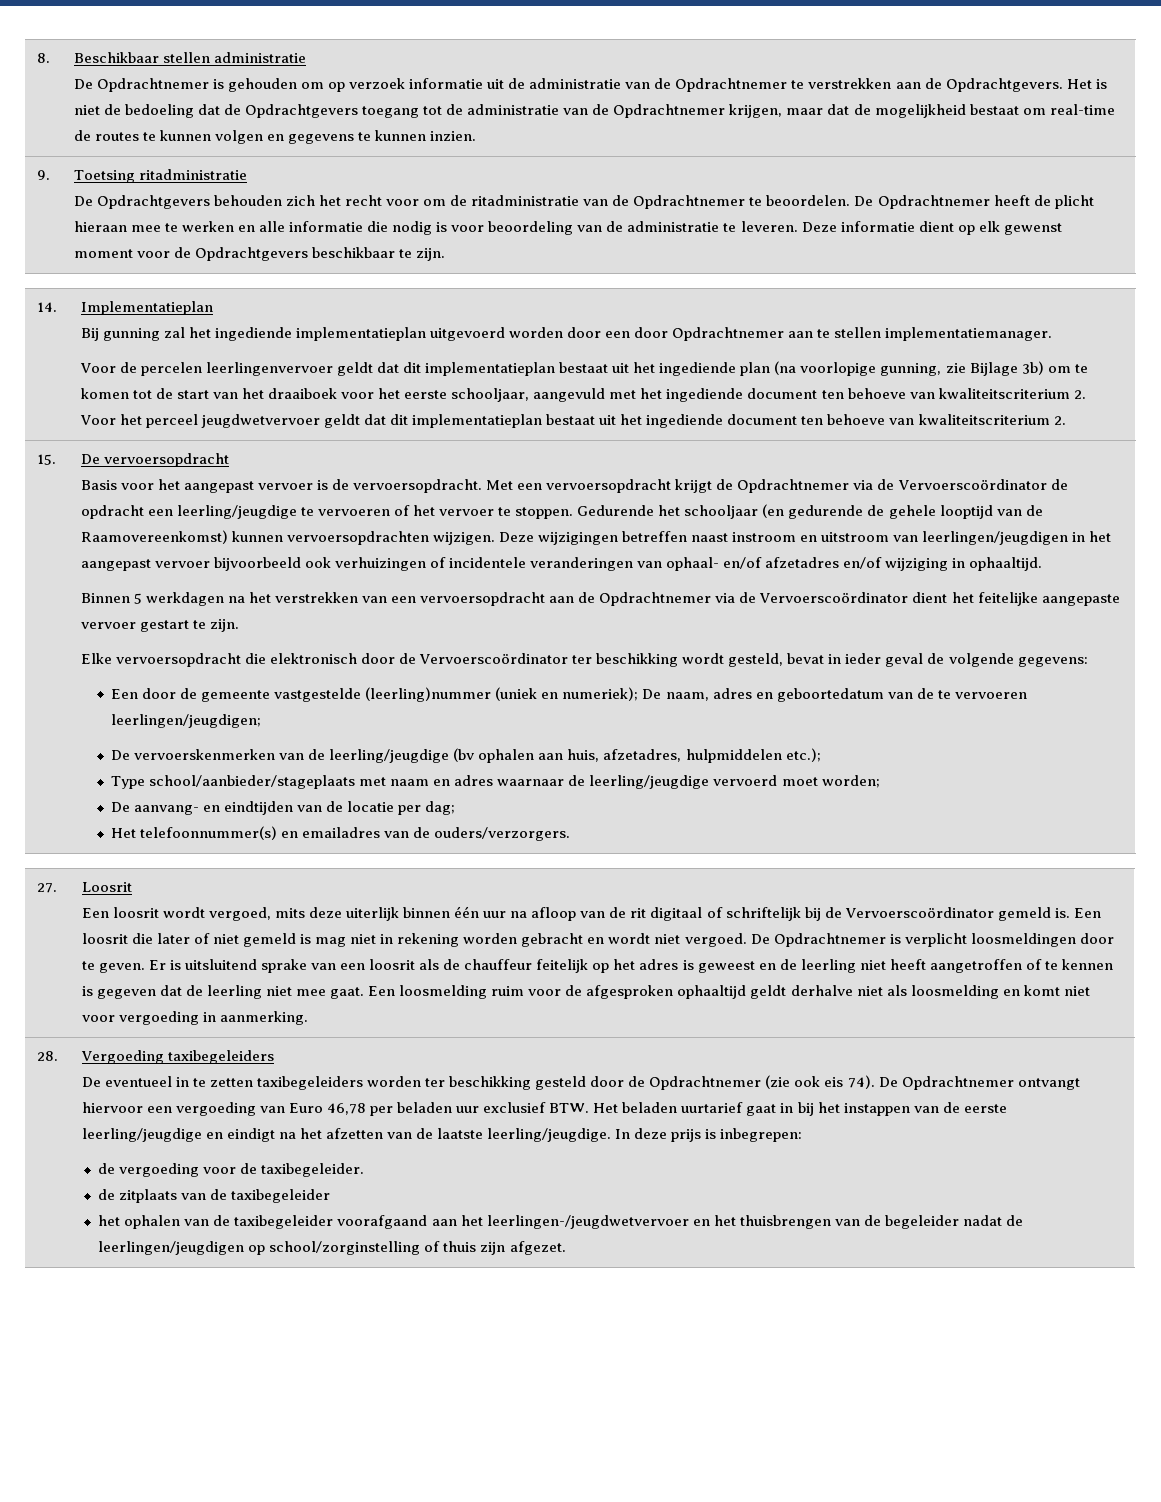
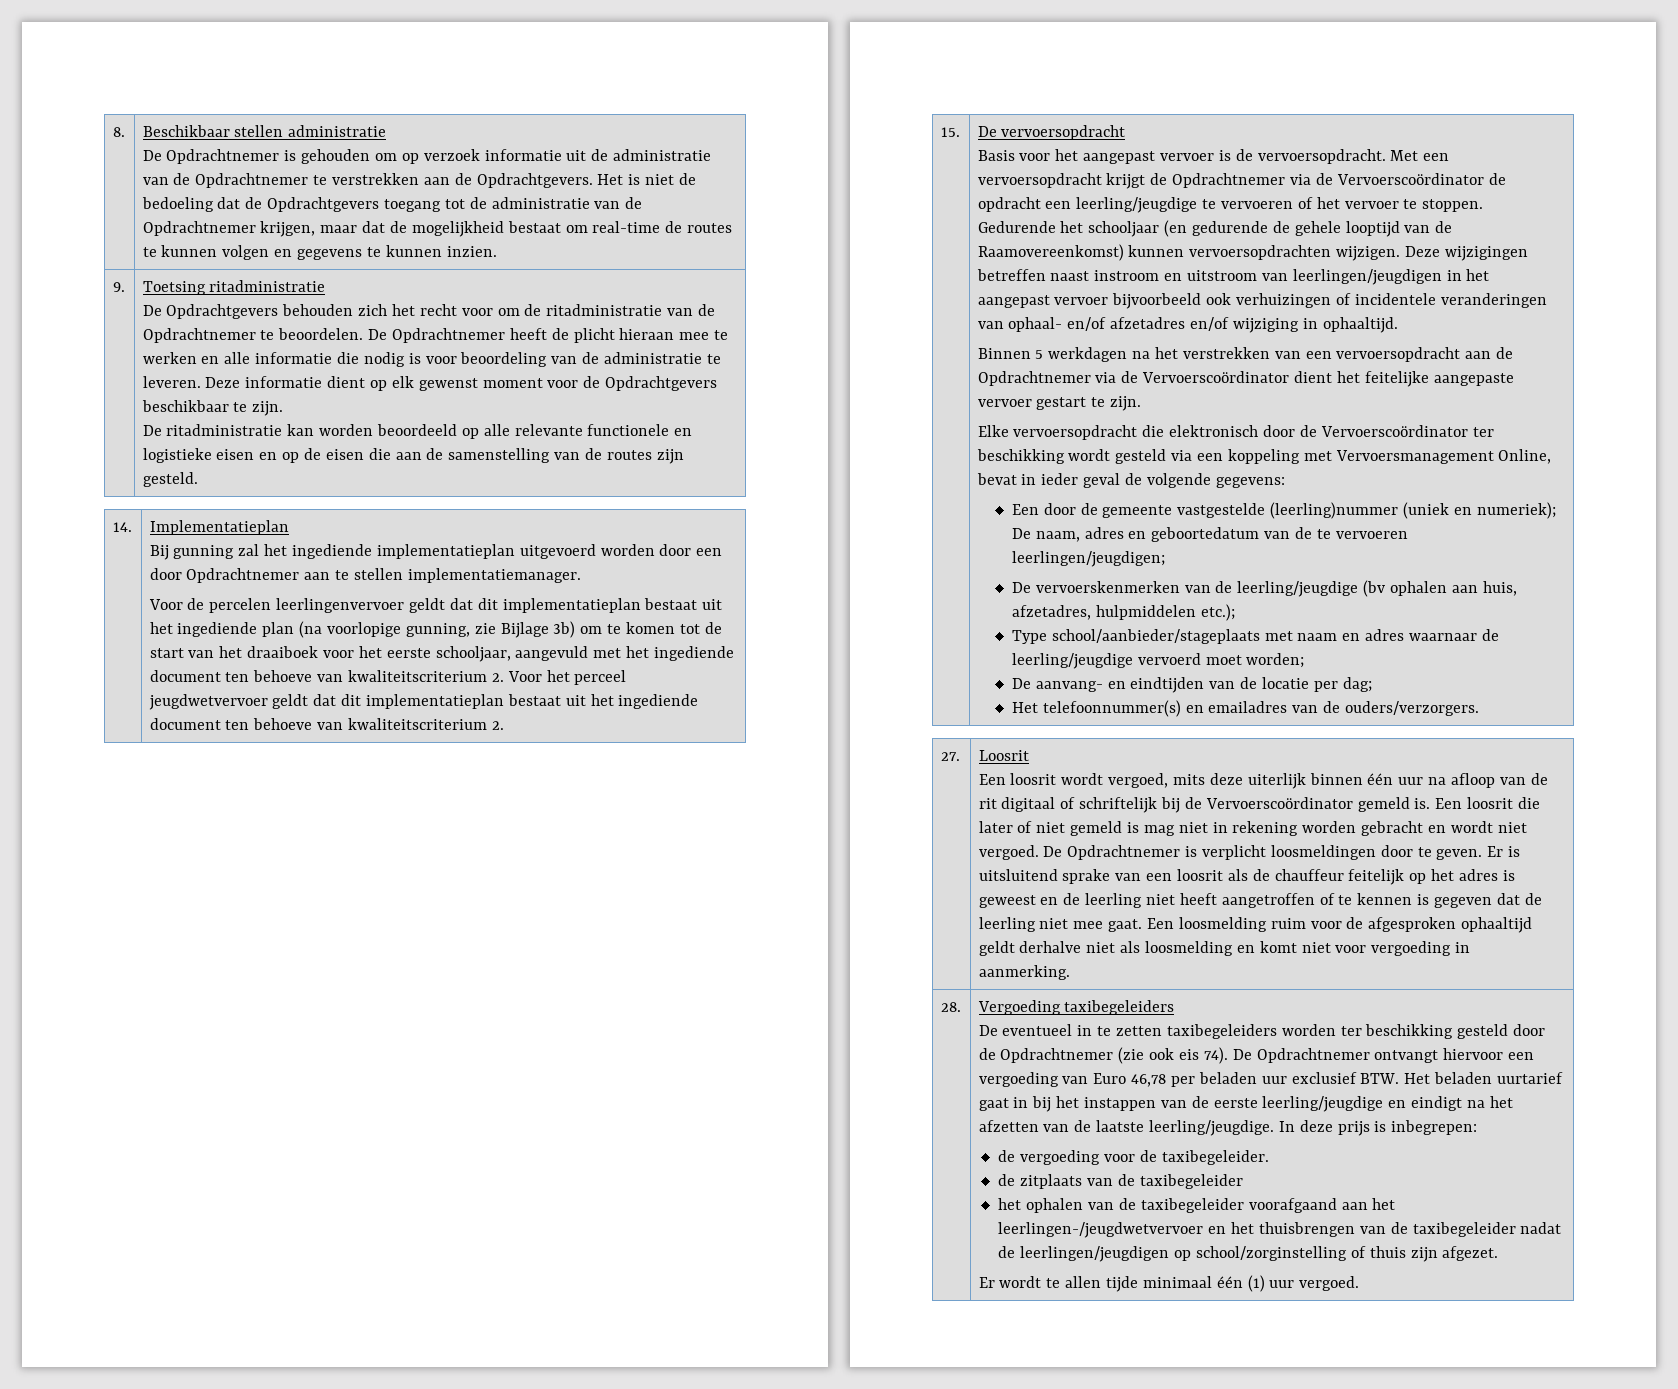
(446, 254) none -> [142,424,693,439] [142,448,684,464] [142,472,198,487] // De ritadministratie kan worden beoordeeld op alle relevante functionele en logistieke eisen en op de eisen die aan de samenstelling van de routes zijn gesteld.
[728,653,784,667] gesteld, -> [1115,449,1552,464] gesteld via een koppeling met Vervoersmanagement Online,
[884,1215,959,1229] begeleider -> [1412,1222,1516,1237] taxibegeleider
(566, 1248) none -> [978,1275,1360,1292] // Er wordt te allen tijde minimaal één (1) uur vergoed.

